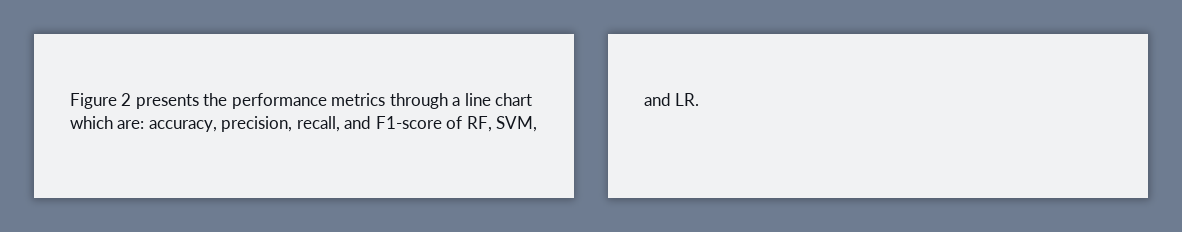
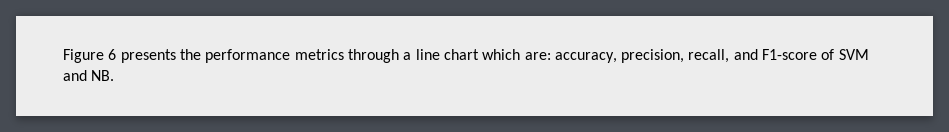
[121,93,132,106] 2 -> [108,49,117,60] 6
[466,116,538,132] [644,93,700,106] RF, SVM, and LR. -> [838,49,869,60] [63,70,115,81] SVM and NB.

